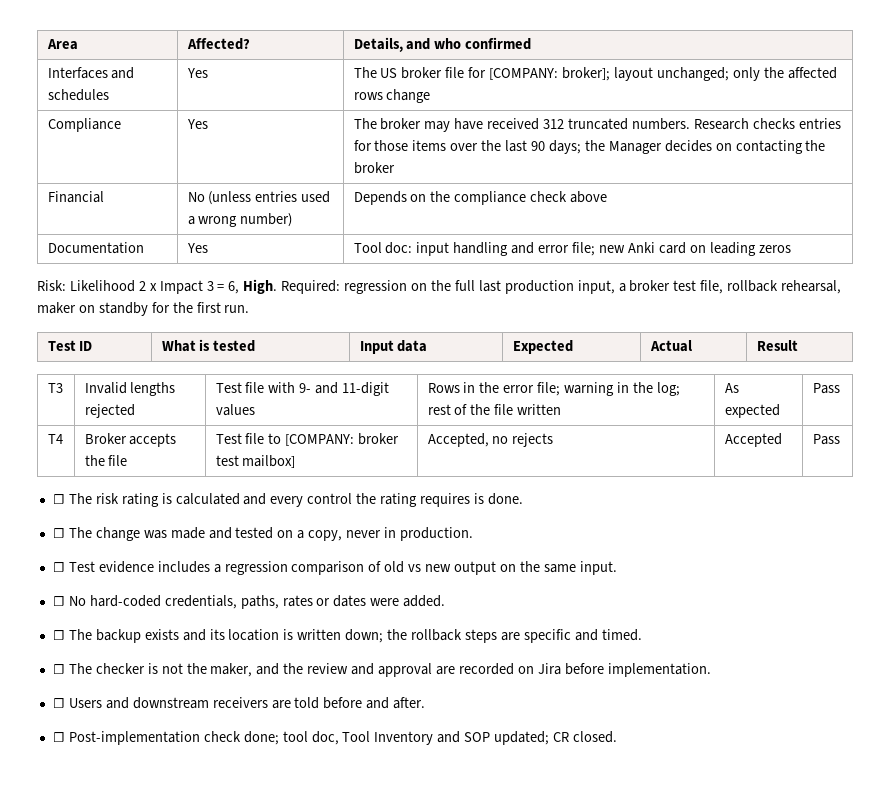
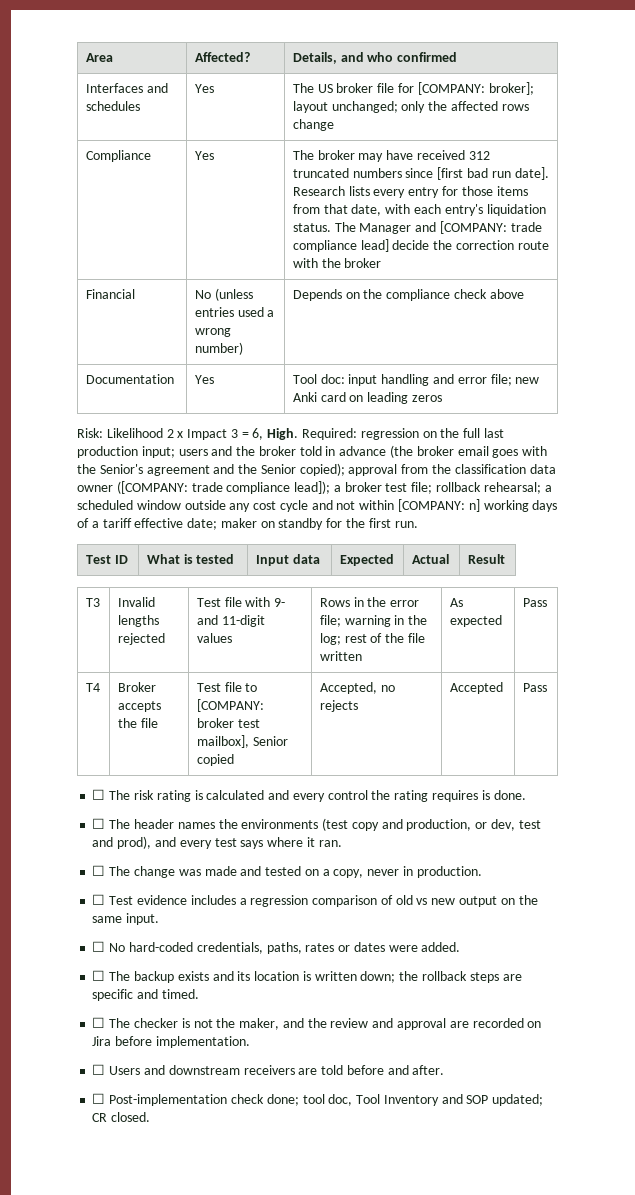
[631,118,841,130] [353,140,803,154] numbers. Research checks entries for those items over the last 90 days; the Manager decides on contacting -> [352,167,549,180] [292,186,528,198] [292,204,546,216] [292,221,542,234] [292,239,549,252] [292,258,318,268] numbers since [first bad run date]. Research lists every entry for those items from that date, with each entry's liquidation status. The Manager and [COMPANY: trade compliance lead] decide the correction route with
[577,280,842,294] input, a broker test file, rollback rehearsal, -> [141,445,548,458] [77,463,556,476] [77,481,552,494] [77,499,558,512] [77,518,218,530] input; users and the broker told in advance (the broker email goes with the Senior's agreement and the Senior copied); approval from the classification data owner ([COMPANY: trade compliance lead]); a broker test file; rollback rehearsal; a scheduled window outside any cost cycle and not within [COMPANY: n] working days of a tariff effective date;
[242,455,296,468] mailbox] -> [196,735,288,748] [196,754,234,766] mailbox], Senior copied
(523, 499) none -> [92,818,541,831] [92,836,342,849] // ☐ The header names the environments (test copy and production, or dev, test and prod), and every test says where it ran.

